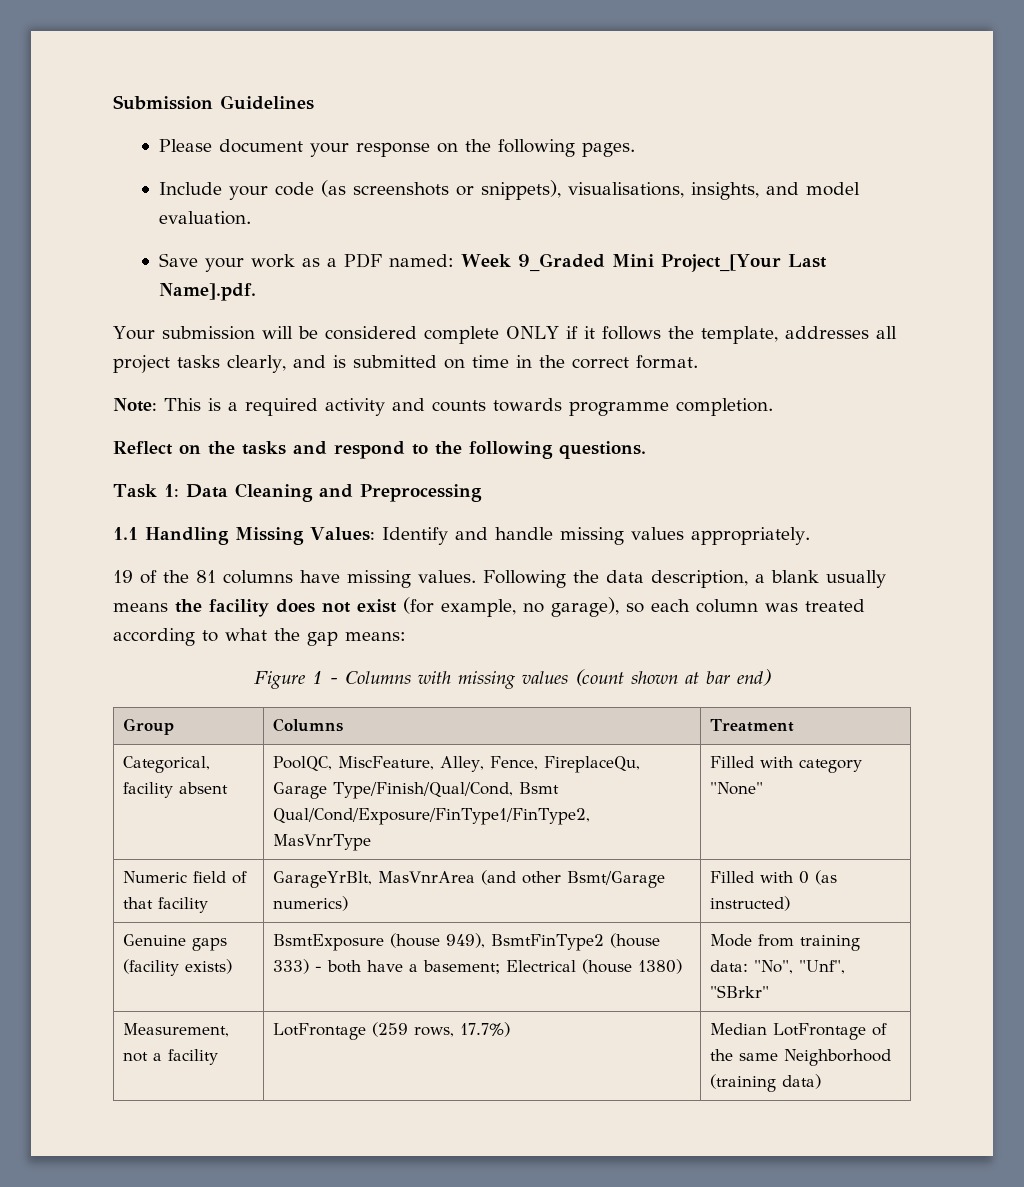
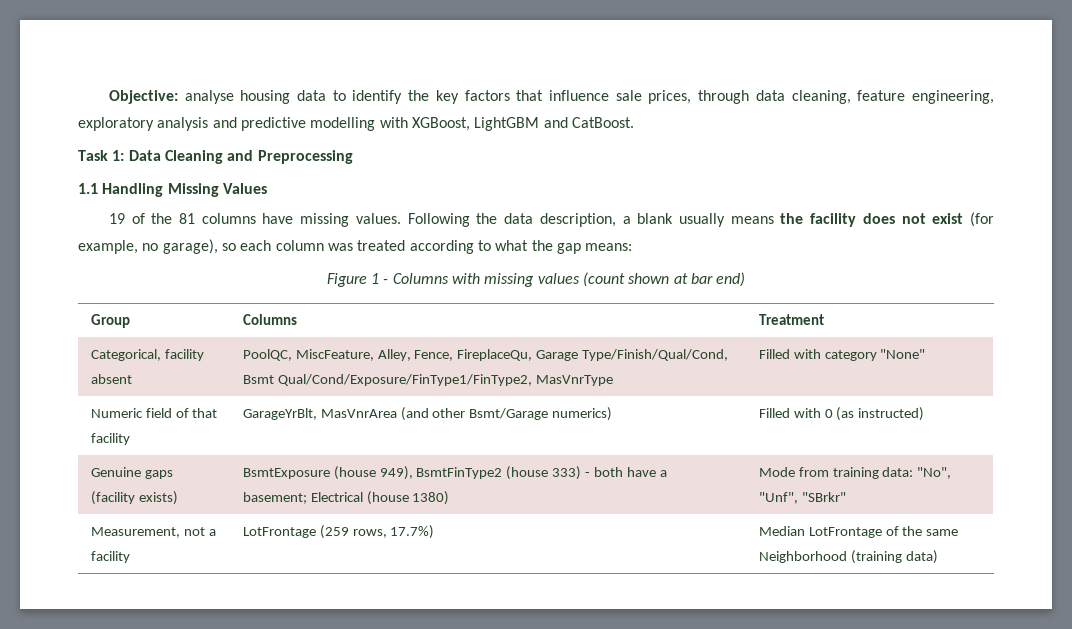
[113,95,314,110] [159,139,636,157] [159,180,861,200] [159,211,252,225] [159,253,828,272] [159,283,257,301] [113,326,897,344] [113,355,698,373] [113,398,773,416] [113,441,646,459] Submission Guidelines // Please document your response on the following pages. // Include your code (as screenshots or snippets), visualisations, insights, and model evaluation. // Save your work as a PDF named: Week 9_Graded Mini Project_[Your Last Name].pdf. // Your submission will be considered complete ONLY if it follows the template, addresses all project tasks clearly, and is submitted on time in the correct format. // Note: This is a required activity and counts towards programme completion. // Reflect on the tasks and respond to the following questions. -> [108,90,995,104] [78,117,634,131] Objective: analyse housing data to identify the key factors that influence sale prices, through data cleaning, feature engineering, exploratory analysis and predictive modelling with XGBoost, LightGBM and CatBoost.
[310,527,810,545] Values: Identify and handle missing values appropriately. -> [222,183,267,194] Values

